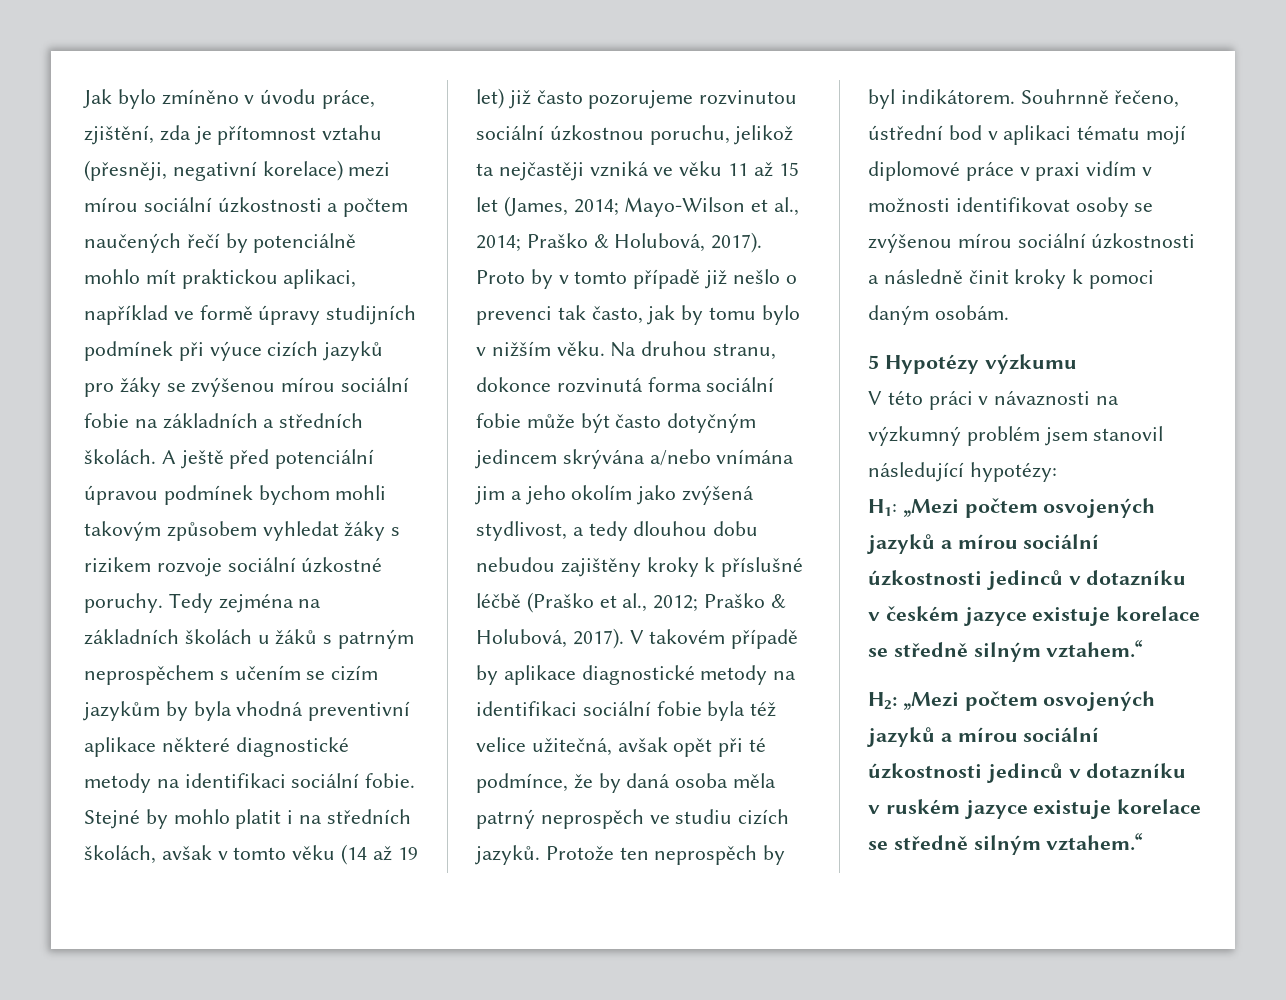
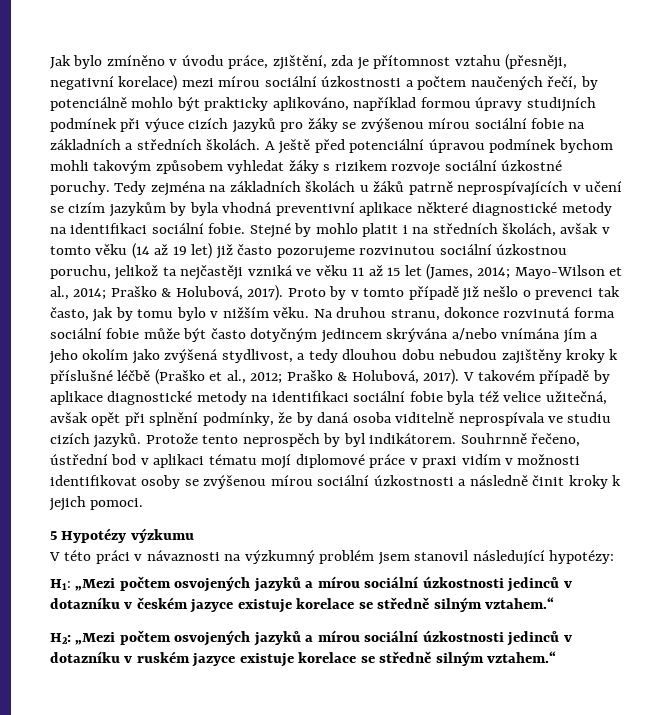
[186,233,220,248] řečí -> [547,76,578,90] řečí,
[145,269,357,289] [84,305,253,325] mít praktickou aplikaci, například ve formě -> [176,97,471,111] být prakticky aplikováno, například formou
[323,629,415,649] [84,665,301,685] s patrným neprospěchem s učením -> [408,181,623,196] patrně neprospívajících v učení
[475,486,505,505] jim -> [562,328,586,343] jím
[749,737,767,752] [476,773,568,793] té podmínce, -> [149,412,274,426] splnění podmínky,
[733,773,777,788] [476,809,644,829] měla patrný neprospěch -> [395,412,545,426] viditelně neprospívala
[619,847,649,860] ten -> [202,435,239,444] tento
[1089,270,1155,289] [868,305,1009,325] pomoci daným osobám. -> [49,496,144,511] jejich pomoci.

